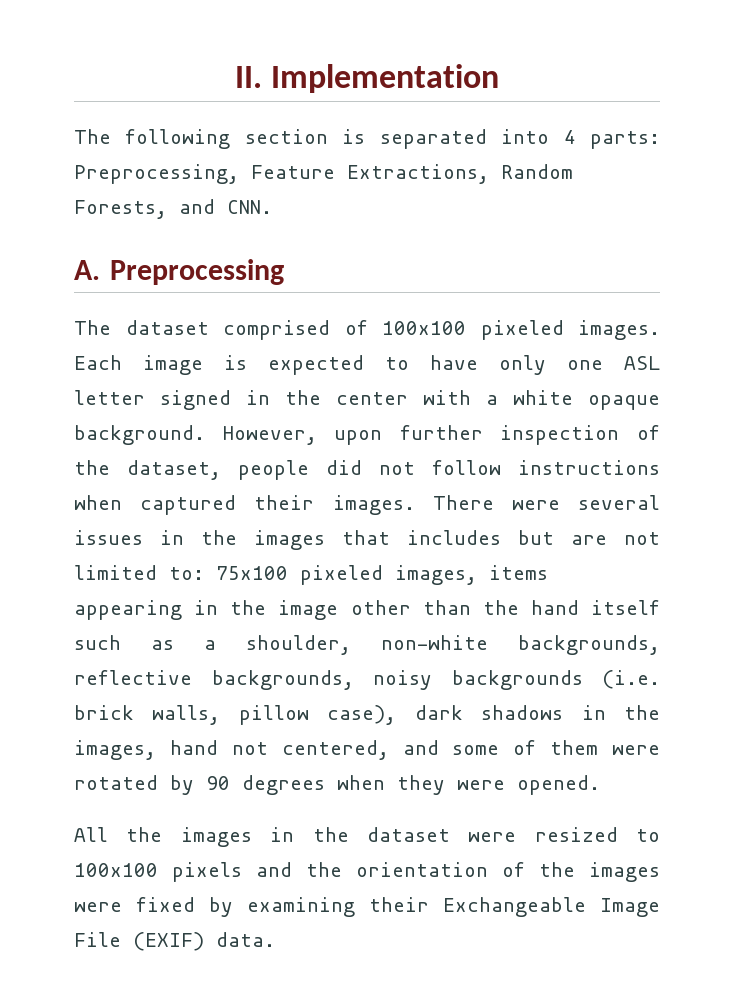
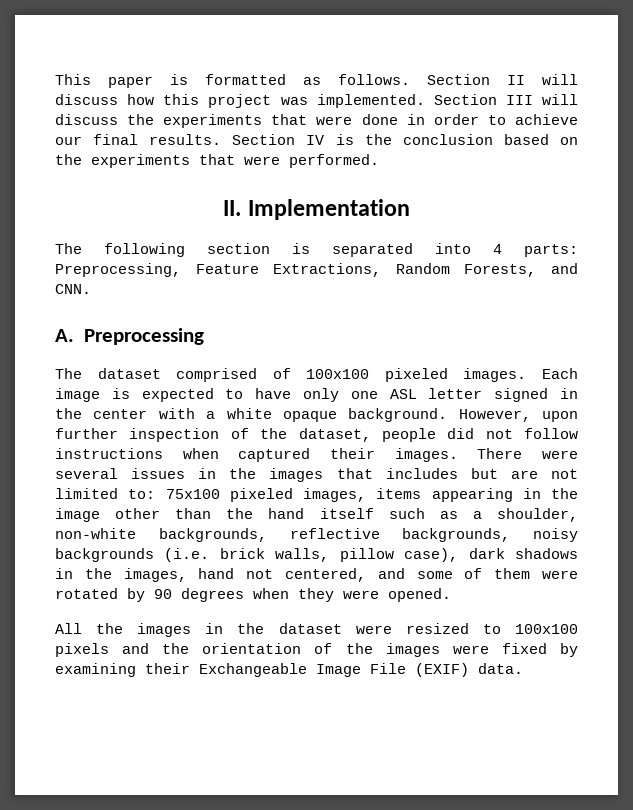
(234, 77) none -> [55,74,578,88] [55,94,578,108] [55,114,578,128] [55,134,578,145] [55,154,379,168] This paper is formatted as follows. Section II will discuss how this project was implemented. Section III will discuss the experiments that were done in order to achieve our final results. Section IV is the conclusion based on the experiments that were performed. //

